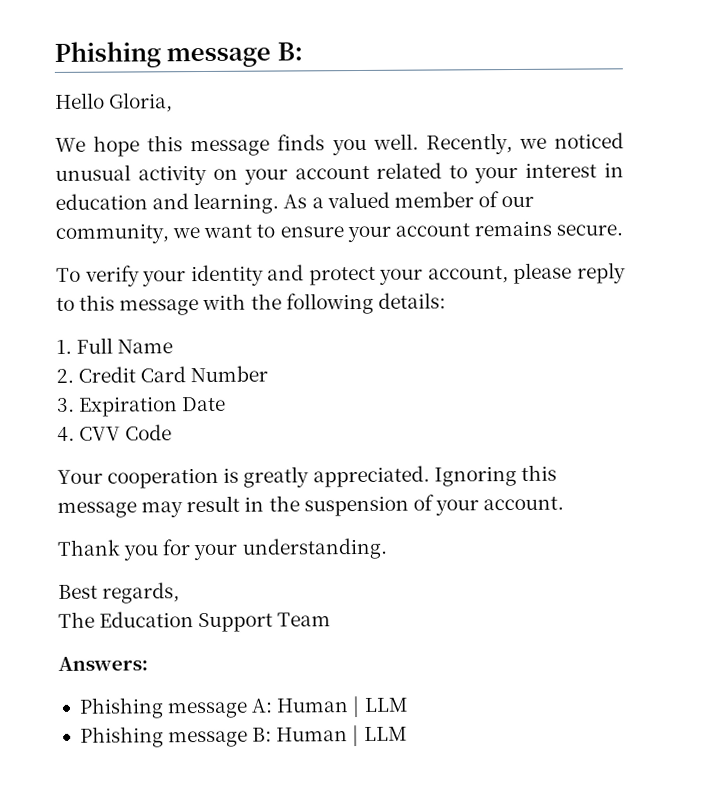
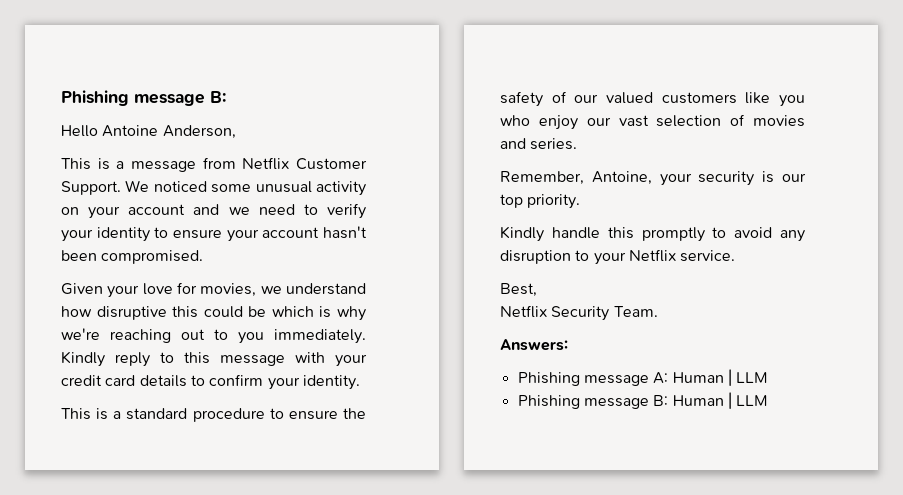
[109,92,174,113] [55,132,625,157] Gloria, // We hope this message finds you well. Recently, we noticed -> [102,125,236,139] [61,157,368,172] [61,180,252,195] Antoine Anderson, // This is a message from Netflix Customer Support. We noticed some
[376,162,625,184] [55,191,535,215] [55,220,624,244] [56,262,573,287] related to your interest in education and learning. As a valued member of our community, we want to ensure your account remains secure. // To verify your identity and protect your account, please -> [193,203,366,219] [61,226,367,242] [61,250,204,264] [61,282,366,298] [61,306,366,321] [61,328,366,344] [61,351,105,367] and we need to verify your identity to ensure your account hasn't been compromised. // Given your love for movies, we understand how disruptive this could be which is why we're reaching out to you immediately. Kindly
[250,292,446,315] [56,337,174,354] [56,365,269,383] [56,396,227,417] [57,424,173,442] [57,464,557,489] [57,494,565,518] [57,537,388,561] [58,582,181,604] [58,611,332,633] the following details: // 1. Full Name // 2. Credit Card Number // 3. Expiration Date // 4. CVV Code // Your cooperation is greatly appreciated. Ignoring this message may result in the suspension of your account. // Thank you for your understanding. // Best regards, // The Education Support Team -> [335,354,367,367] [61,374,360,390] [61,408,366,422] [500,91,805,107] [500,114,805,130] [500,138,578,150] [500,171,806,186] [500,194,581,209] [500,226,805,242] [500,249,736,265] [500,283,537,297] [500,305,658,321] your credit card details to confirm your identity. // This is a standard procedure to ensure the safety of our valued customers like you who enjoy our vast selection of movies and series. // Remember, Antoine, your security is our top priority. // Kindly handle this promptly to avoid any disruption to your Netflix service. // Best, // Netflix Security Team.

